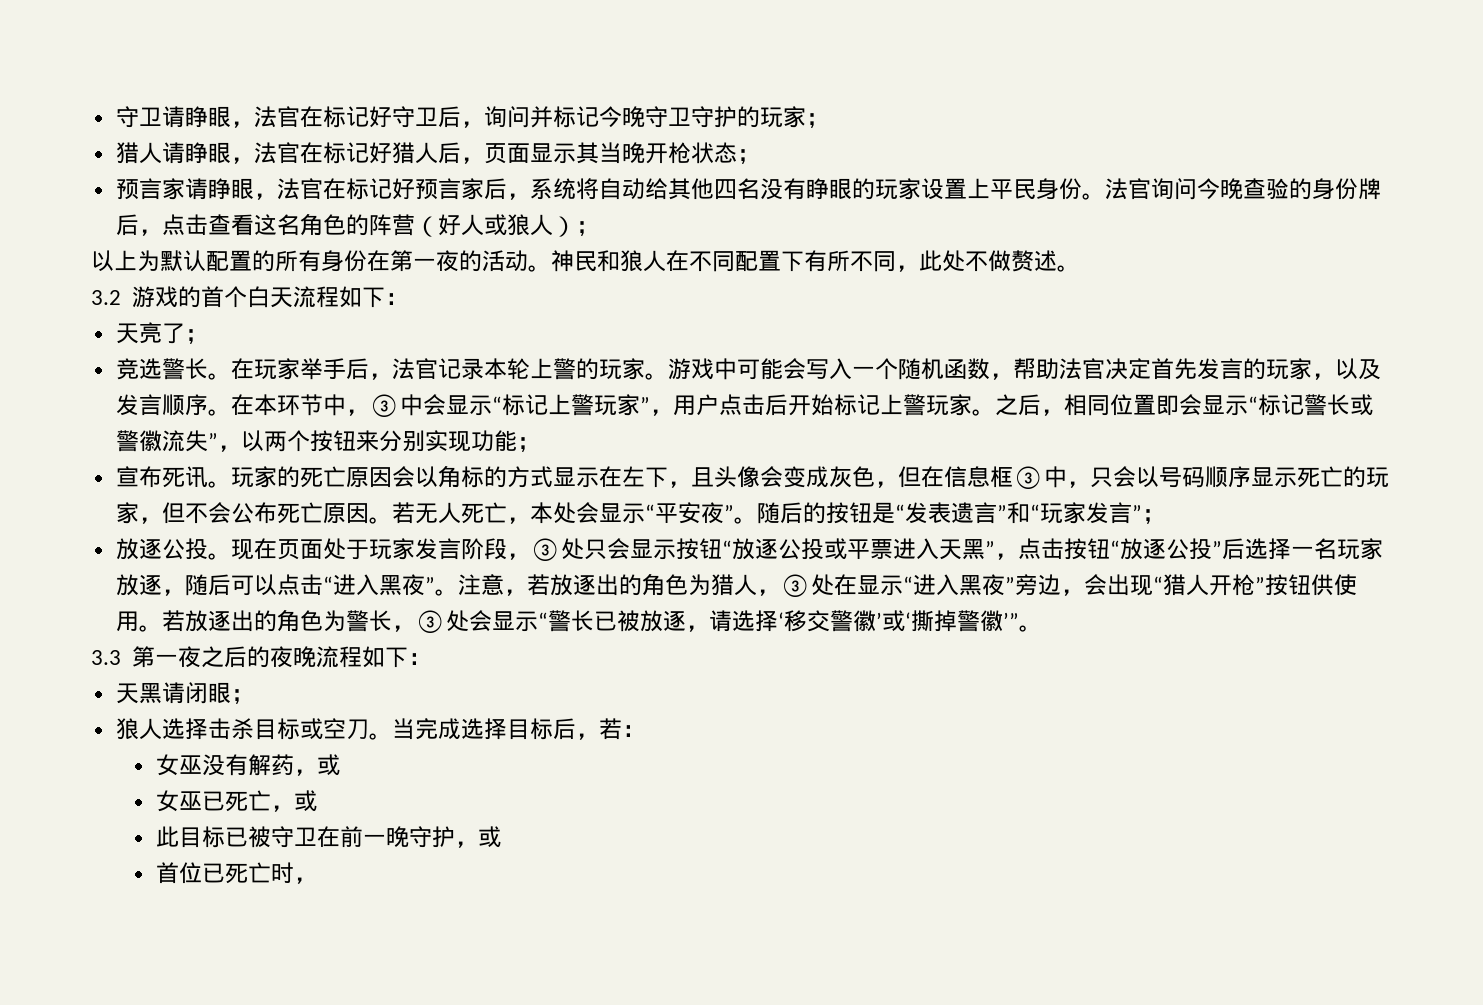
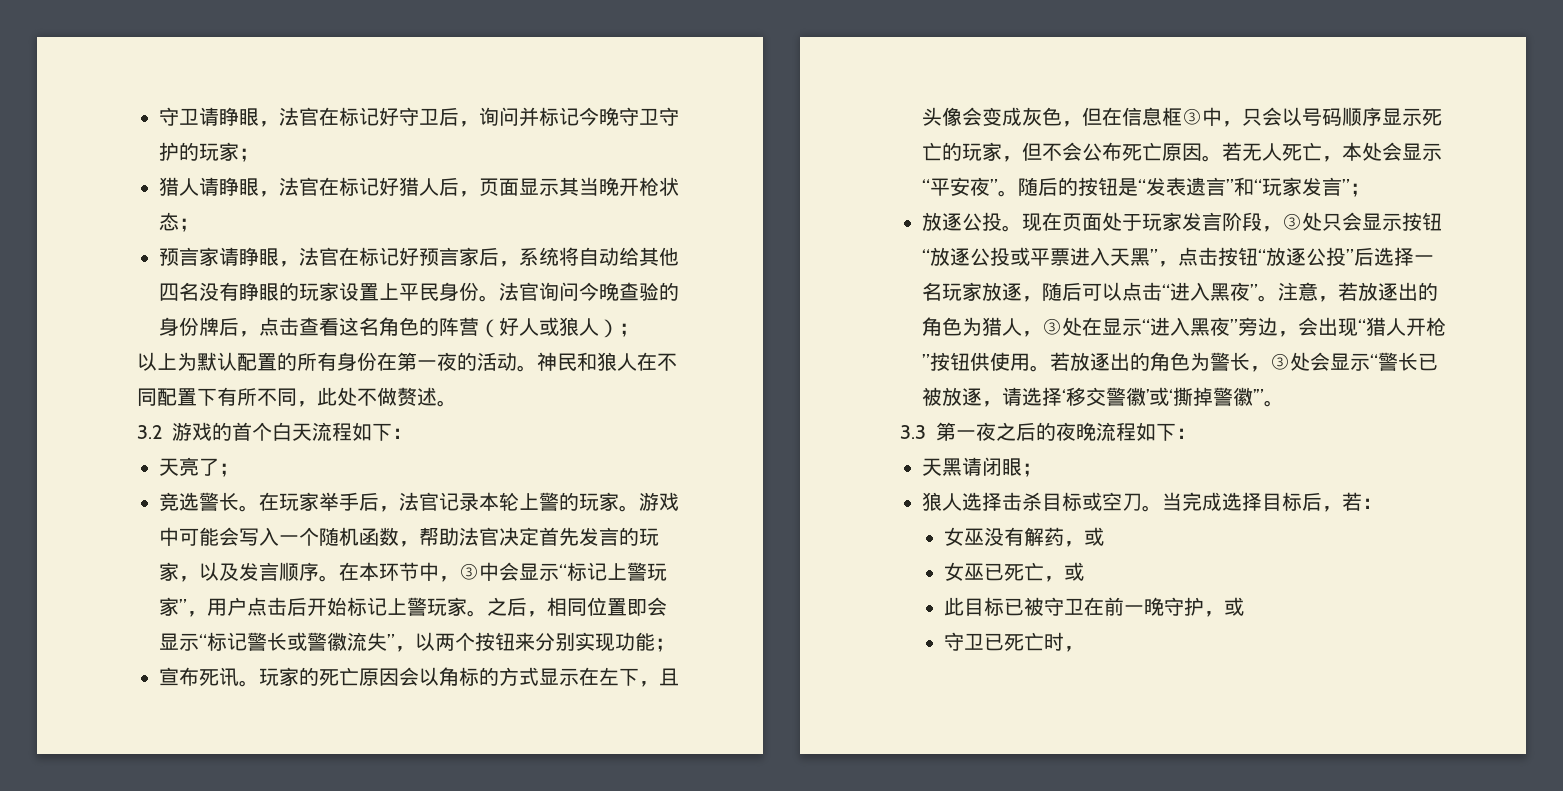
[156,862,203,884] 首位 -> [944,632,985,651] 守卫

